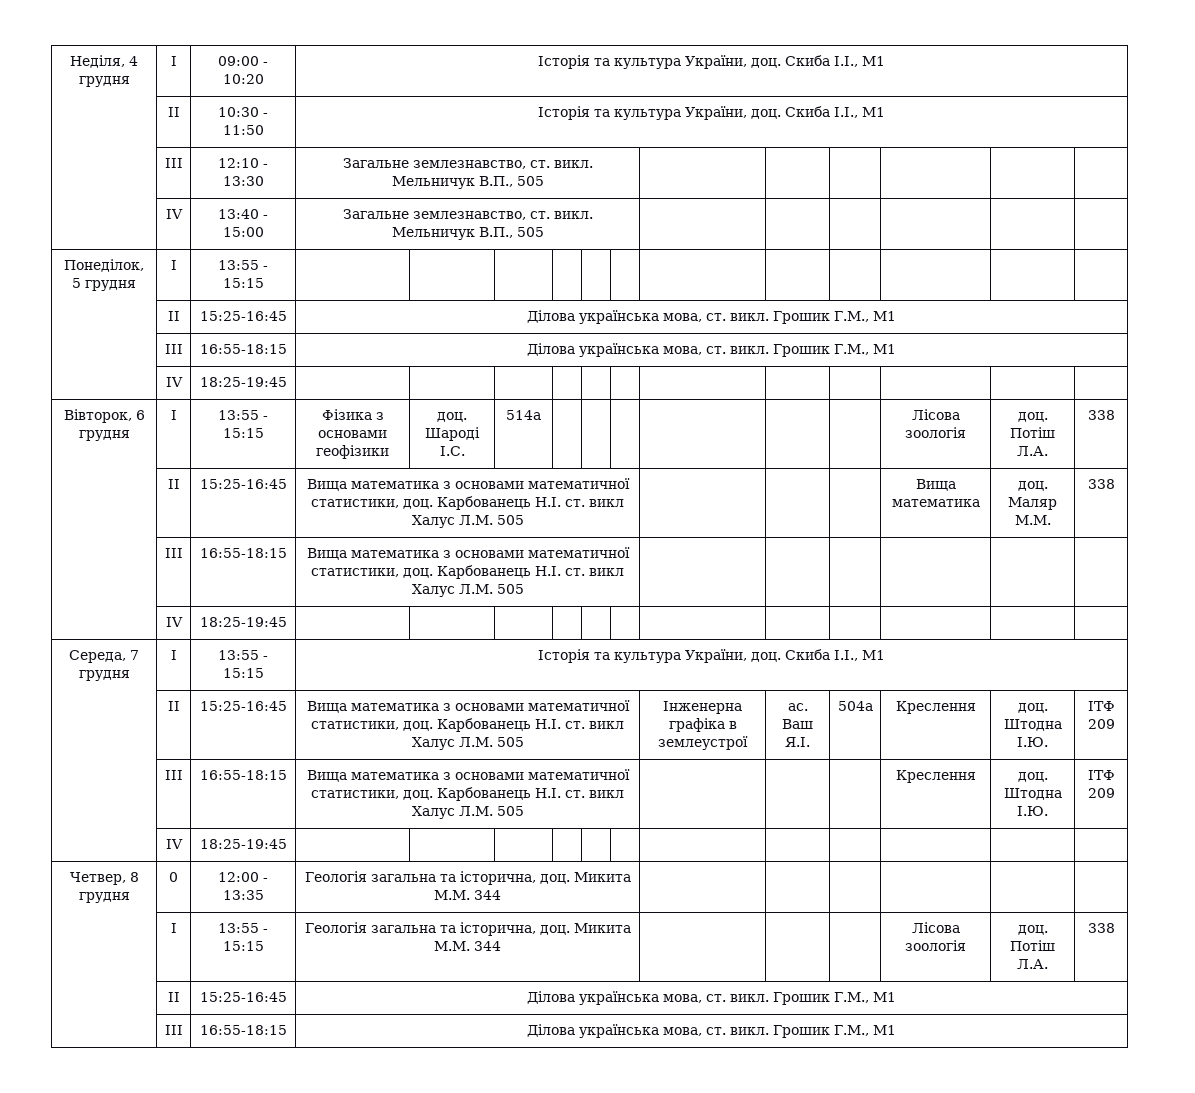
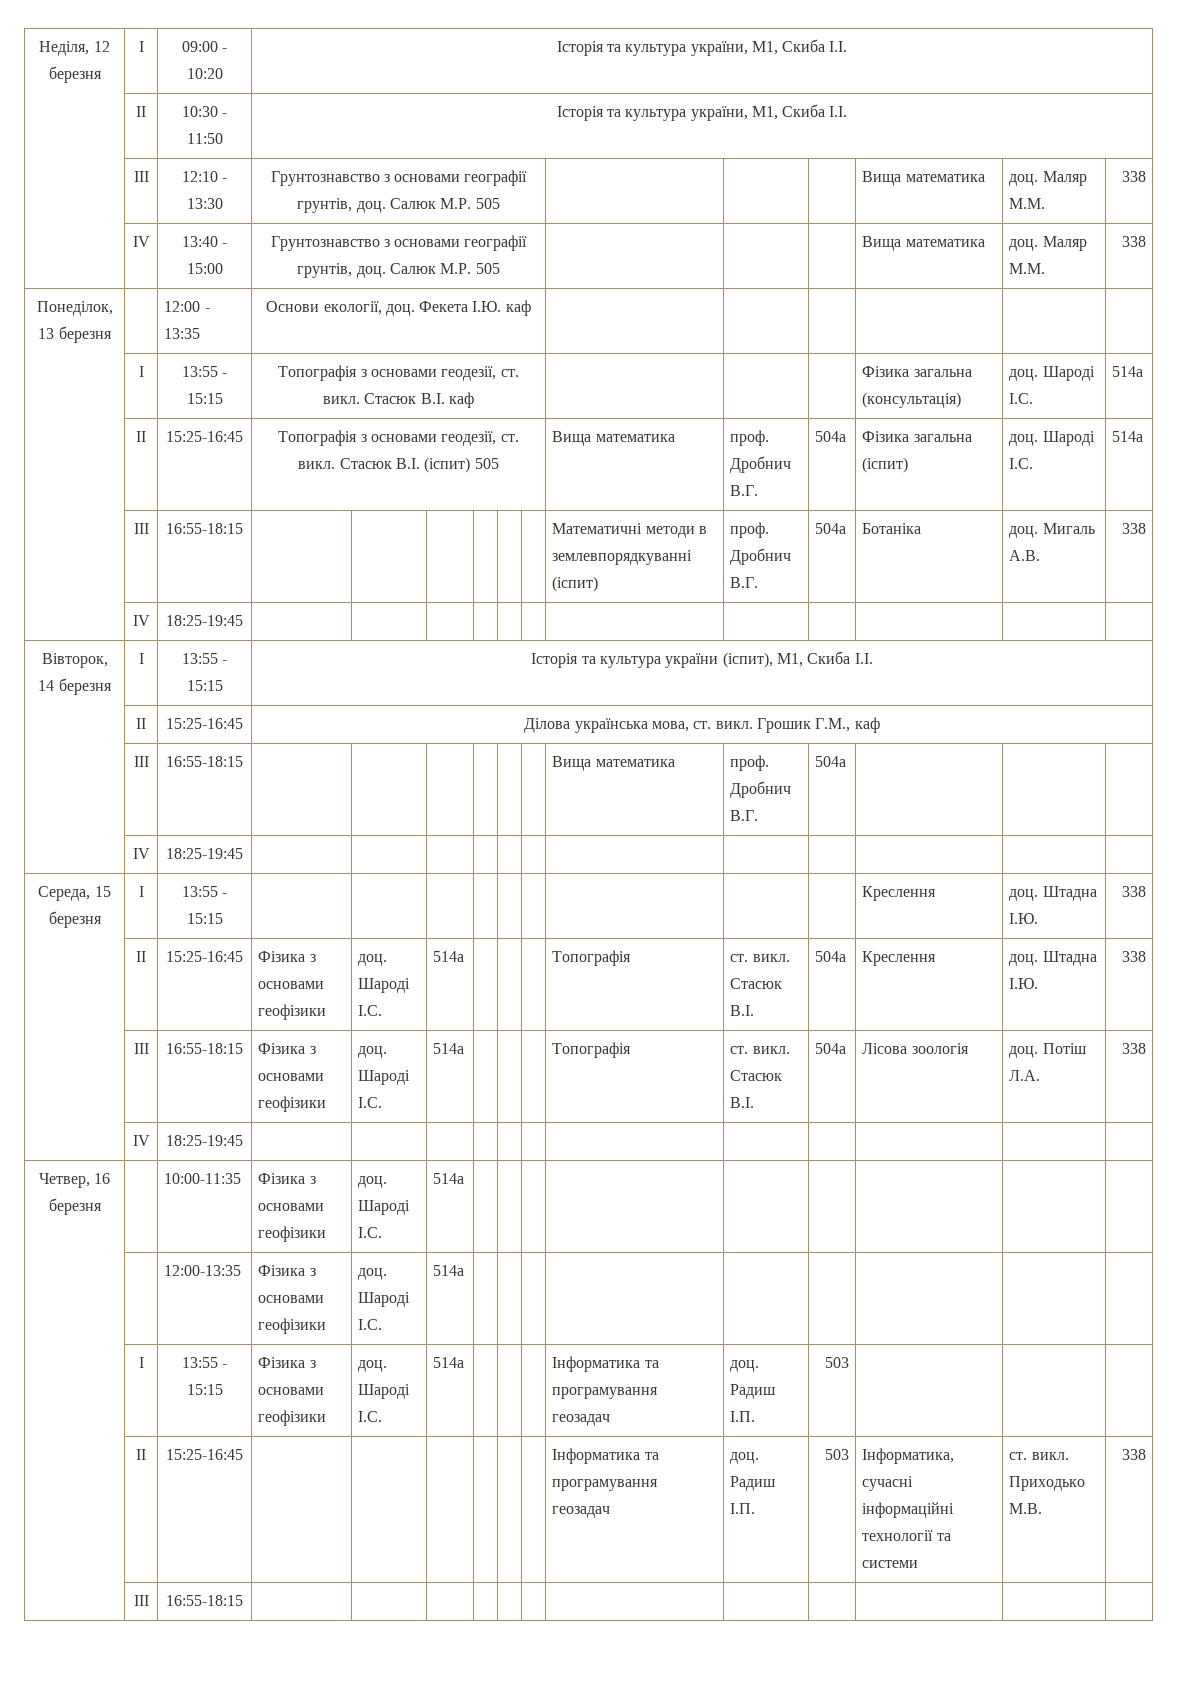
[129,56,138,66] [78,76,130,87] 4 грудня -> [93,41,110,52] [48,66,102,83] 12 березня
[685,55,886,69] України, доц. Скиба І.І., М1 -> [690,39,848,56] україни, М1, Скиба І.І.
[685,106,886,120] України, доц. Скиба І.І., М1 -> [690,104,848,121] україни, М1, Скиба І.І.
[342,158,593,169] [391,176,544,189] [165,209,183,219] [218,209,268,219] [222,227,264,237] [342,209,593,220] [391,227,544,240] [64,259,144,272] [72,278,136,291] [170,260,177,270] [218,260,268,270] [222,278,264,288] [167,311,180,321] [199,311,287,321] [527,310,897,324] [164,344,183,354] [199,344,287,354] [527,343,897,357] Загальне землезнавство, ст. викл. Мельничук В.П., 505 | | | | | | // | ІV | 13:40 - 15:00 | Загальне землезнавство, ст. викл. Мельничук В.П., 505 | | | | | | // Понеділок, 5 грудня | І | 13:55 - 15:15 | | | | | | | | | | | | // | ІІ | 15:25-16:45 | Ділова українська мова, ст. викл. Грошик Г.М., М1 // | ІІІ | 16:55-18:15 | Ділова українська мова, ст. викл. Грошик Г.М., М1 -> [270,170,528,186] [297,198,500,213] [862,171,985,186] [1009,171,1087,186] [1009,198,1046,209] [1121,171,1146,182] [132,236,150,247] [181,236,228,247] [186,263,223,274] [270,235,528,251] [297,263,500,278] [862,236,985,251] [1009,236,1087,251] [1009,263,1046,274] [1121,236,1146,247] [36,301,113,316] [38,326,112,343] [164,301,210,312] [164,328,201,339] [266,300,531,316] [138,366,144,377] [181,366,228,377] [186,393,223,404] [278,365,519,381] [323,392,474,408] [862,366,972,377] [862,392,962,408] [1009,366,1095,381] [1009,393,1034,404] [1112,366,1144,377] [136,431,146,442] [166,431,243,442] [278,430,519,446] [298,457,499,473] [552,431,675,446] [730,430,770,446] [730,456,792,473] [730,485,759,496] [815,431,847,442] [862,431,972,442] [862,457,909,473] [1009,431,1095,446] [1009,458,1034,469] [1112,431,1144,442] [133,523,149,534] [166,523,243,534] [552,523,708,538] [552,550,693,565] [552,576,599,592] [730,522,770,538] [730,548,792,565] [730,577,759,588] [815,523,847,534] [862,523,922,534] [1009,523,1095,538] [1009,550,1041,561] [1121,523,1146,534] Грунтознавство з основами географії грунтів, доц. Салюк М.Р. 505 | | | | Вища математика | доц. Маляр М.М. | 338 // | ІV | 13:40 - 15:00 | Грунтознавство з основами географії грунтів, доц. Салюк М.Р. 505 | | | | Вища математика | доц. Маляр М.М. | 338 // Понеділок, 13 березня | | 12:00 - 13:35 | Основи екології, доц. Фекета І.Ю. каф | | | | | | // | І | 13:55 - 15:15 | Топографія з основами геодезії, ст. викл. Стасюк В.І. каф | | | | Фізика загальна (консультація) | доц. Шароді І.С. | 514а // | ІІ | 15:25-16:45 | Топографія з основами геодезії, ст. викл. Стасюк В.І. (іспит) 505 | Вища математика | проф. Дробнич В.Г. | 504а | Фізика загальна (іспит) | доц. Шароді І.С. | 514а // | ІІІ | 16:55-18:15 | | | | | | | Математичні методи в землевпорядкуванні (іспит) | проф. Дробнич В.Г. | 504а | Ботаніка | доц. Мигаль А.В. | 338
[135,410,145,420] [78,430,130,441] [170,410,177,420] [218,410,268,420] [222,428,264,438] [321,409,384,420] [318,430,387,438] [316,445,389,459] [437,412,467,422] [425,427,480,441] [439,446,465,456] [506,410,541,420] [911,409,960,420] [905,427,966,438] [1017,412,1048,422] [1010,427,1055,438] [1017,446,1048,456] [1087,410,1115,420] [167,479,180,489] [199,479,287,489] [306,478,630,491] [311,496,624,510] [411,515,524,528] [915,479,956,491] [891,499,980,507] [1017,481,1048,491] [1008,497,1057,510] [1014,515,1051,525] [1087,479,1115,489] [164,548,183,558] [199,548,287,558] [306,547,630,560] [311,565,624,579] [411,584,524,597] 6 грудня | І | 13:55 - 15:15 | Фізика з основами геофізики | доц. Шароді І.С. | 514а | | | | | | | Лісова зоологія | доц. Потіш Л.А. | 338 // | ІІ | 15:25-16:45 | Вища математика з основами математичної статистики, доц. Карбованець Н.І. ст. викл Халус Л.М. 505 | | | | Вища математика | доц. Маляр М.М. | 338 // | ІІІ | 16:55-18:15 | Вища математика з основами математичної статистики, доц. Карбованець Н.І. ст. викл Халус Л.М. 505 | | | -> [38,678,112,695] [138,653,144,664] [181,653,228,664] [186,680,223,691] [531,651,873,668] [136,718,146,729] [166,718,243,729] [524,717,880,733] [133,756,149,767] [166,756,243,767] [552,756,675,771] [730,755,770,771] [730,781,792,798] [730,810,759,821] [815,756,847,767] 14 березня | І | 13:55 - 15:15 | Історія та культура україни (іспит), М1, Скиба І.І. // | ІІ | 15:25-16:45 | Ділова українська мова, ст. викл. Грошик Г.М., каф // | ІІІ | 16:55-18:15 | | | | | | | Вища математика | проф. Дробнич В.Г. | 504а
[130,650,139,660] [78,670,130,681] [170,650,177,660] [218,650,268,660] [222,668,264,678] [538,649,886,663] [167,701,180,711] [199,701,287,711] [306,700,630,713] [311,718,624,732] [411,737,524,750] [663,701,742,714] [668,718,737,732] [658,736,748,750] [787,703,808,711] [782,719,813,729] [785,737,810,747] [837,701,873,711] [895,701,976,714] [1017,703,1048,713] [1003,719,1062,731] [1017,737,1048,747] [1087,701,1115,711] [1087,719,1115,729] [164,770,183,780] [199,770,287,780] [306,769,630,782] [311,787,624,801] [411,806,524,819] [895,770,976,783] [1017,772,1048,782] [1003,788,1062,800] [1017,806,1048,816] [1087,770,1115,780] [1087,788,1115,798] [165,839,183,849] [199,839,287,849] [69,872,139,885] [78,892,130,903] [169,872,178,882] [218,872,268,882] [222,890,264,900] [304,871,631,885] [433,890,501,900] [170,923,177,933] [218,923,268,933] [222,941,264,951] [304,922,631,936] [433,941,501,951] [911,922,960,933] [905,940,966,951] [1017,925,1048,935] [1010,940,1055,951] [1017,959,1048,969] [1087,923,1115,933] [167,992,180,1002] [199,992,287,1002] [527,991,897,1005] [164,1025,183,1035] [199,1025,287,1035] [527,1024,897,1038] 7 грудня | І | 13:55 - 15:15 | Історія та культура України, доц. Скиба І.І., М1 // | ІІ | 15:25-16:45 | Вища математика з основами математичної статистики, доц. Карбованець Н.І. ст. викл Халус Л.М. 505 | Інженерна графіка в землеустрої | ас. Ваш Я.І. | 504а | Креслення | доц. Штодна І.Ю. | ІТФ 209 // | ІІІ | 16:55-18:15 | Вища математика з основами математичної статистики, доц. Карбованець Н.І. ст. викл Халус Л.М. 505 | | | | Креслення | доц. Штодна І.Ю. | ІТФ 209 // | ІV | 18:25-19:45 | | | | | | | | | | | | // Четвер, 8 грудня | 0 | 12:00 - 13:35 | Геологія загальна та історична, доц. Микита М.М. 344 | | | | | | // | І | 13:55 - 15:15 | Геологія загальна та історична, доц. Микита М.М. 344 | | | | Лісова зоологія | доц. Потіш Л.А. | 338 // | ІІ | 15:25-16:45 | Ділова українська мова, ст. викл. Грошик Г.М., М1 // | ІІІ | 16:55-18:15 | Ділова українська мова, ст. викл. Грошик Г.М., М1 -> [94,886,111,897] [48,911,102,928] [138,886,144,897] [181,886,228,897] [186,913,223,924] [862,886,937,901] [1009,886,1097,901] [1009,913,1039,924] [1121,886,1146,897] [136,951,146,962] [166,951,243,962] [258,951,316,962] [258,981,325,989] [258,1004,327,1020] [358,954,388,966] [358,978,411,993] [358,1005,383,1016] [433,951,465,962] [552,950,632,966] [730,954,790,962] [730,978,783,989] [730,1005,755,1016] [815,951,847,962] [862,951,937,966] [1009,951,1097,966] [1009,978,1039,989] [1121,951,1146,962] [133,1043,149,1054] [166,1043,243,1054] [258,1043,316,1054] [258,1073,325,1081] [258,1096,327,1112] [358,1046,388,1058] [358,1070,411,1085] [358,1097,383,1108] [433,1043,465,1054] [552,1042,632,1058] [730,1046,790,1054] [730,1070,783,1081] [730,1097,755,1108] [815,1043,847,1054] [862,1043,969,1054] [1009,1043,1087,1058] [1009,1070,1041,1081] [1121,1043,1146,1054] [132,1135,150,1146] [166,1135,243,1146] [38,1173,111,1188] [48,1198,102,1215] [164,1173,242,1184] [258,1173,316,1184] [258,1203,325,1211] [258,1226,327,1242] [358,1176,388,1188] [358,1200,411,1215] [358,1227,383,1238] [433,1173,465,1184] [164,1265,242,1276] [258,1265,316,1276] [258,1295,325,1303] [258,1318,327,1334] [358,1268,388,1280] [358,1292,411,1307] [358,1319,383,1330] [433,1265,465,1276] [138,1357,144,1368] [181,1357,228,1368] [186,1384,223,1395] [258,1357,316,1368] [258,1387,325,1395] [258,1410,327,1426] [358,1360,388,1372] [358,1384,411,1399] [358,1411,383,1422] [433,1357,465,1368] [552,1356,659,1372] [552,1387,659,1399] [552,1414,611,1426] [730,1360,760,1372] [730,1384,777,1399] [730,1411,756,1422] [824,1357,849,1368] [136,1449,146,1460] [166,1449,243,1460] [552,1448,659,1464] [552,1479,659,1491] [552,1506,611,1518] [730,1452,760,1464] [730,1476,777,1491] [730,1503,756,1514] [824,1449,849,1460] [862,1448,955,1464] [862,1476,914,1491] [862,1502,955,1518] [862,1530,951,1541] [862,1560,919,1568] [1009,1452,1069,1460] [1009,1476,1086,1491] [1009,1503,1043,1514] [1121,1449,1146,1460] [133,1595,149,1606] [166,1595,243,1606] 15 березня | І | 13:55 - 15:15 | | | | | | | | | | Креслення | доц. Штадна І.Ю. | 338 // | ІІ | 15:25-16:45 | Фізика з основами геофізики | доц. Шароді І.С. | 514а | | | | Топографія | ст. викл. Стасюк В.І. | 504а | Креслення | доц. Штадна І.Ю. | 338 // | ІІІ | 16:55-18:15 | Фізика з основами геофізики | доц. Шароді І.С. | 514а | | | | Топографія | ст. викл. Стасюк В.І. | 504а | Лісова зоологія | доц. Потіш Л.А. | 338 // | ІV | 18:25-19:45 | | | | | | | | | | | | // Четвер, 16 березня | | 10:00-11:35 | Фізика з основами геофізики | доц. Шароді І.С. | 514а | | | | | | | | | // | | 12:00-13:35 | Фізика з основами геофізики | доц. Шароді І.С. | 514а | | | | | | | | | // | І | 13:55 - 15:15 | Фізика з основами геофізики | доц. Шароді І.С. | 514а | | | | Інформатика та програмування геозадач | доц. Радиш І.П. | 503 | | | // | ІІ | 15:25-16:45 | | | | | | | Інформатика та програмування геозадач | доц. Радиш І.П. | 503 | Інформатика, сучасні інформаційні технології та системи | ст. викл. Приходько М.В. | 338 // | ІІІ | 16:55-18:15 | | | | | | | | | | | |

